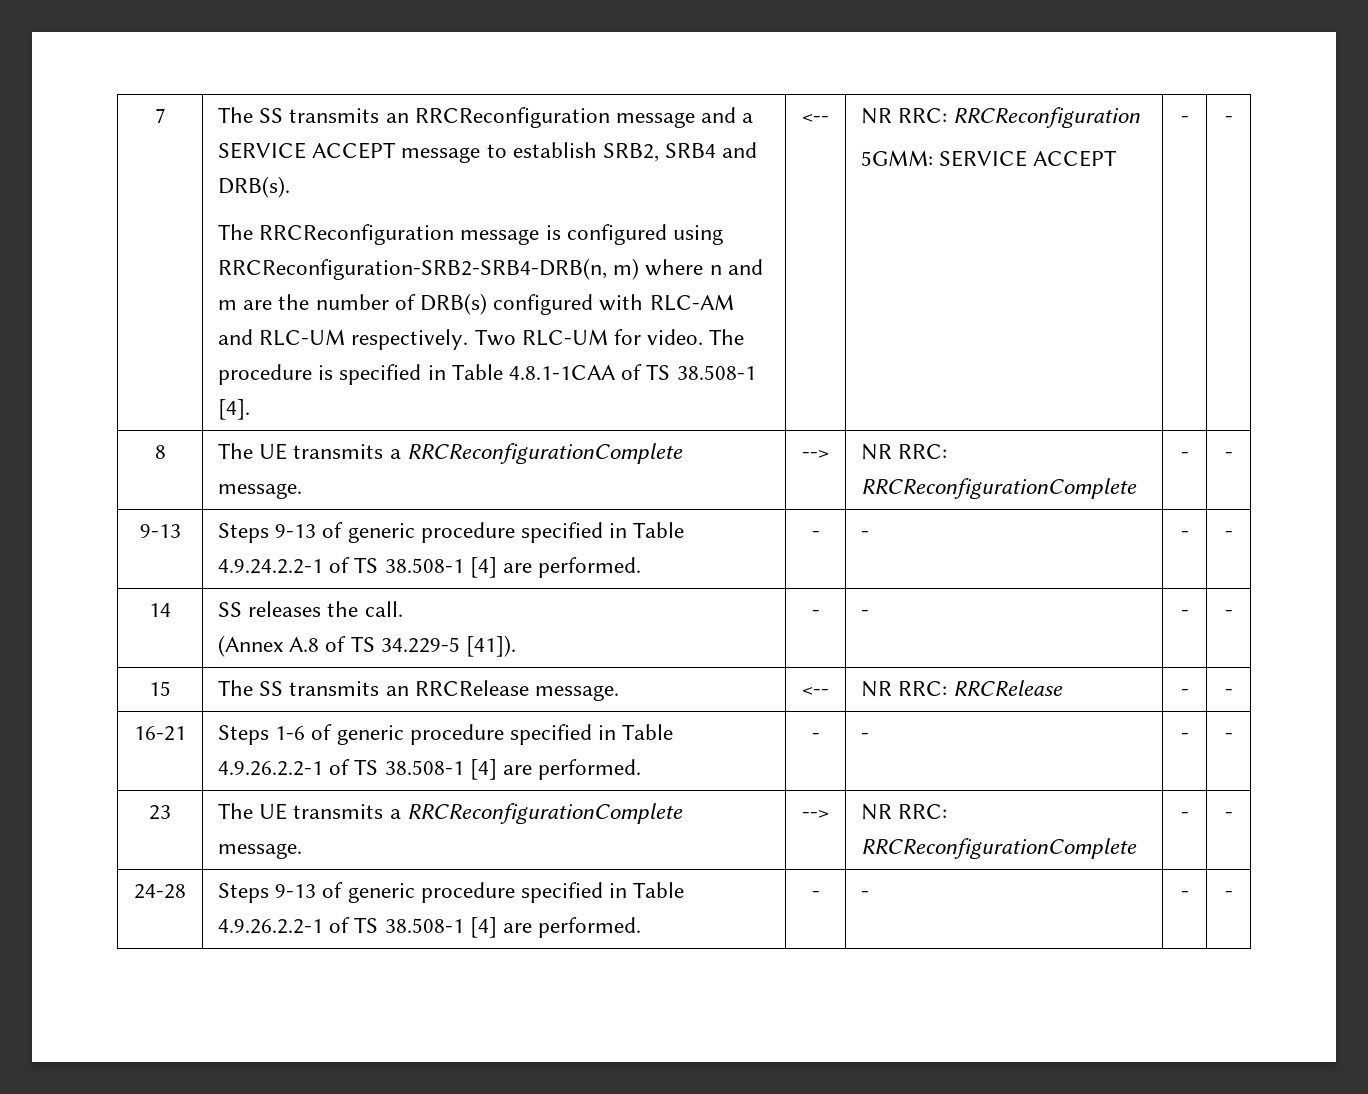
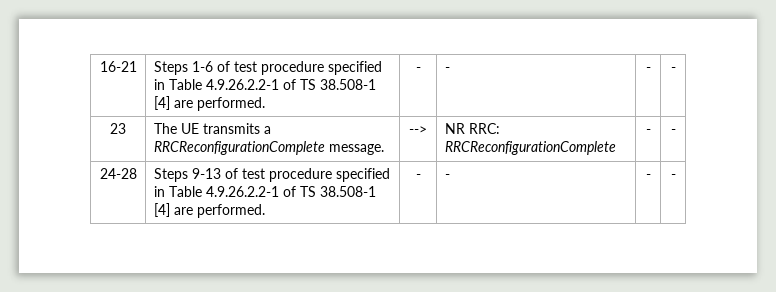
[154,108,166,123] [218,107,754,128] [218,142,758,163] [218,176,291,198] [218,224,724,245] [218,258,763,280] [218,293,734,315] [218,329,745,350] [218,364,756,385] [218,399,251,420] [802,114,829,123] [861,107,1141,128] [861,150,1118,167] [1180,116,1189,123] [1224,116,1233,123] [154,445,166,459] [218,443,683,464] [218,483,303,499] [802,450,829,459] [861,444,948,460] [861,478,1138,499] [1180,452,1189,459] [1224,452,1233,459] [139,524,181,538] [218,522,685,543] [218,557,642,578] [811,531,820,538] [861,531,870,538] [1180,531,1189,538] [1224,531,1233,538] [149,603,171,617] [218,601,403,617] [218,635,517,657] [811,610,820,617] [861,610,870,617] [1180,610,1189,617] [1224,610,1233,617] [149,681,171,696] [218,680,620,701] [802,687,829,696] [861,680,1064,697] [1180,689,1189,696] [1224,689,1233,696] 7 | The SS transmits an RRCReconfiguration message and a SERVICE ACCEPT message to establish SRB2, SRB4 and DRB(s). // The RRCReconfiguration message is configured using RRCReconfiguration-SRB2-SRB4-DRB(n, m) where n and m are the number of DRB(s) configured with RLC-AM and RLC-UM respectively. Two RLC-UM for video. The procedure is specified in Table 4.8.1-1CAA of TS 38.508-1 [4]. | <-- | NR RRC: RRCReconfiguration // 5GMM: SERVICE ACCEPT | - | - // 8 | The UE transmits a RRCReconfigurationComplete message. | --> | NR RRC: RRCReconfigurationComplete | - | - // 9-13 | Steps 9-13 of generic procedure specified in Table 4.9.24.2.2-1 of TS 38.508-1 [4] are performed. | - | - | - | - // 14 | SS releases the call. // (Annex A.8 of TS 34.229-5 [41]). | - | - | - | - // 15 | The SS transmits an RRCRelease message. | <-- | NR RRC: RRCRelease | - | - // -> (99, 66) none
[336,725,404,745] generic -> [233,61,257,72] test
[347,883,415,903] generic -> [241,168,265,179] test

